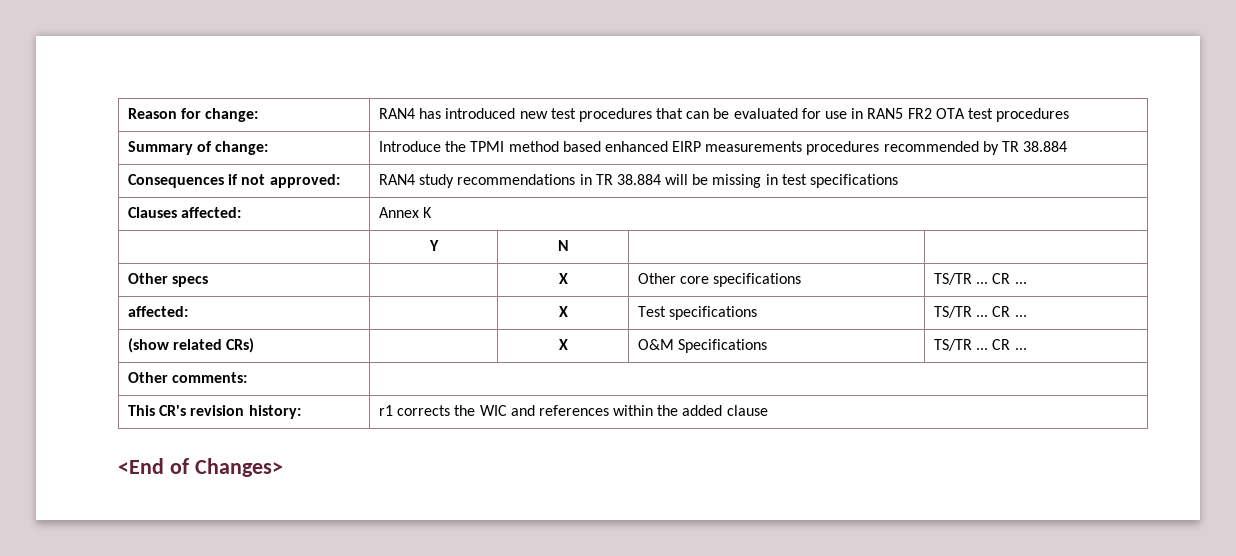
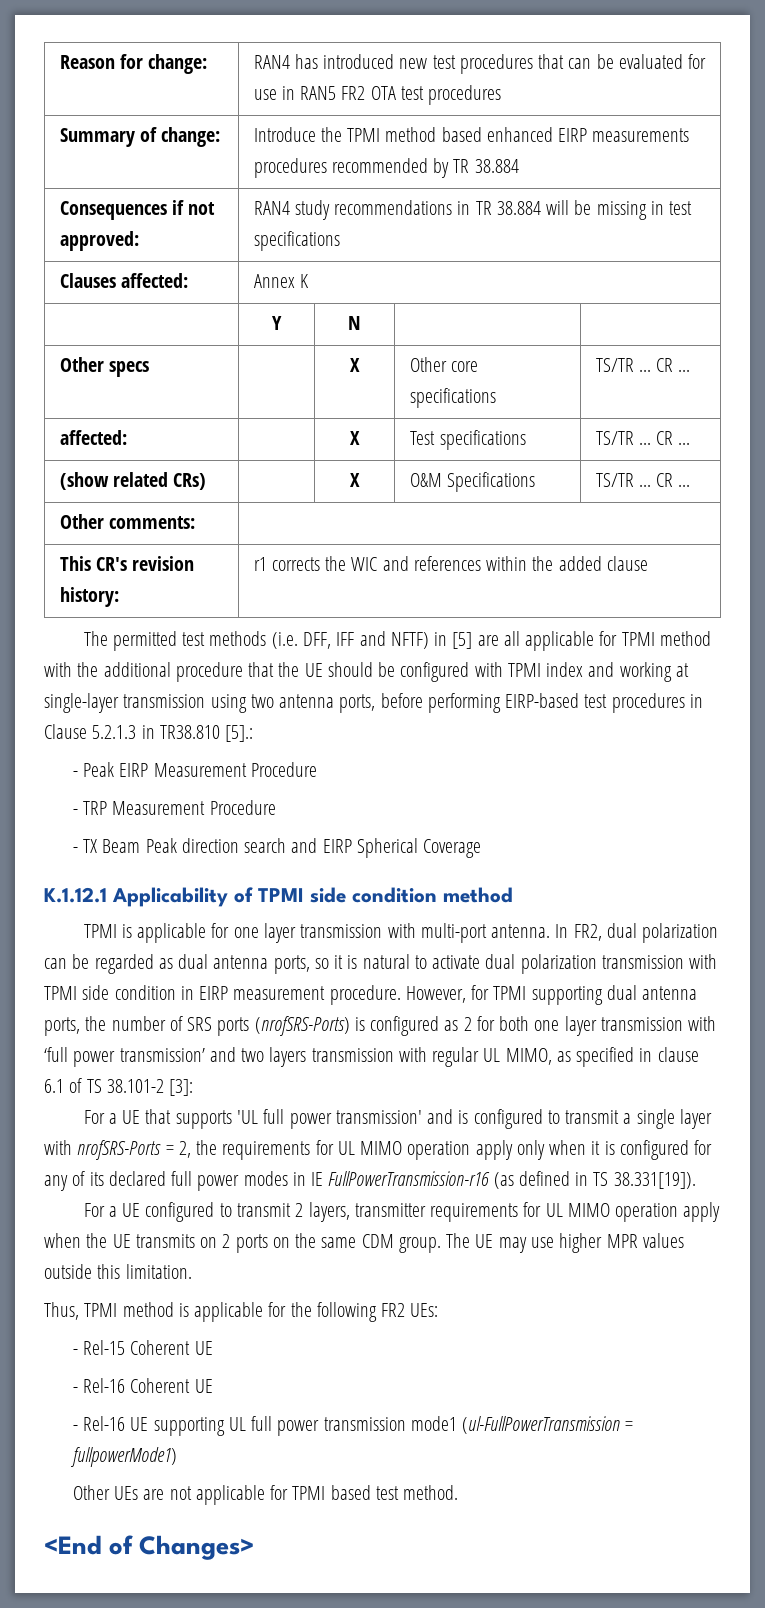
(768, 410) none -> [83,631,711,651] [44,662,689,682] [44,693,703,713] [44,724,254,742] [72,762,317,777] [72,800,276,815] [72,838,482,858] [44,887,513,907] [83,923,719,943] [44,954,718,974] [44,985,698,1005] [44,1016,717,1036] [44,1047,699,1067] [44,1078,194,1096] [83,1109,712,1129] [44,1140,713,1160] [44,1171,696,1191] [83,1202,721,1222] [44,1233,684,1253] [44,1264,192,1279] [44,1302,439,1322] [72,1340,213,1355] [72,1378,213,1393] [72,1416,634,1436] [70,1447,177,1467] [72,1485,459,1505] // The permitted test methods (i.e. DFF, IFF and NFTF) in [5] are all applicable for TPMI method with the additional procedure that the UE should be configured with TPMI index and working at single-layer transmission using two antenna ports, before performing EIRP-based test procedures in Clause 5.2.1.3 in TR38.810 [5].: // - Peak EIRP Measurement Procedure // - TRP Measurement Procedure // - TX Beam Peak direction search and EIRP Spherical Coverage // K.1.12.1 Applicability of TPMI side condition method // TPMI is applicable for one layer transmission with multi-port antenna. In FR2, dual polarization can be regarded as dual antenna ports, so it is natural to activate dual polarization transmission with TPMI side condition in EIRP measurement procedure. However, for TPMI supporting dual antenna ports, the number of SRS ports (nrofSRS-Ports) is configured as 2 for both one layer transmission with ‘full power transmission’ and two layers transmission with regular UL MIMO, as specified in clause 6.1 of TS 38.101-2 [3]: // For a UE that supports 'UL full power transmission' and is configured to transmit a single layer with nrofSRS-Ports = 2, the requirements for UL MIMO operation apply only when it is configured for any of its declared full power modes in IE FullPowerTransmission-r16 (as defined in TS 38.331[19]). // For a UE configured to transmit 2 layers, transmitter requirements for UL MIMO operation apply when the UE transmits on 2 ports on the same CDM group. The UE may use higher MPR values outside this limitation. // Thus, TPMI method is applicable for the following FR2 UEs: // - Rel-15 Coherent UE // - Rel-16 Coherent UE // - Rel-16 UE supporting UL full power transmission mode1 (ul-FullPowerTransmission = fullpowerMode1) // Other UEs are not applicable for TPMI based test method.

